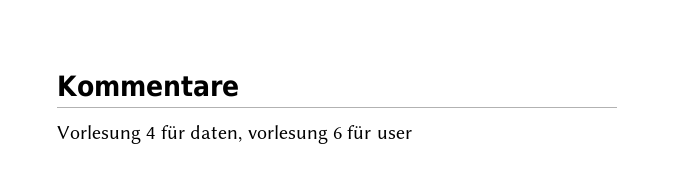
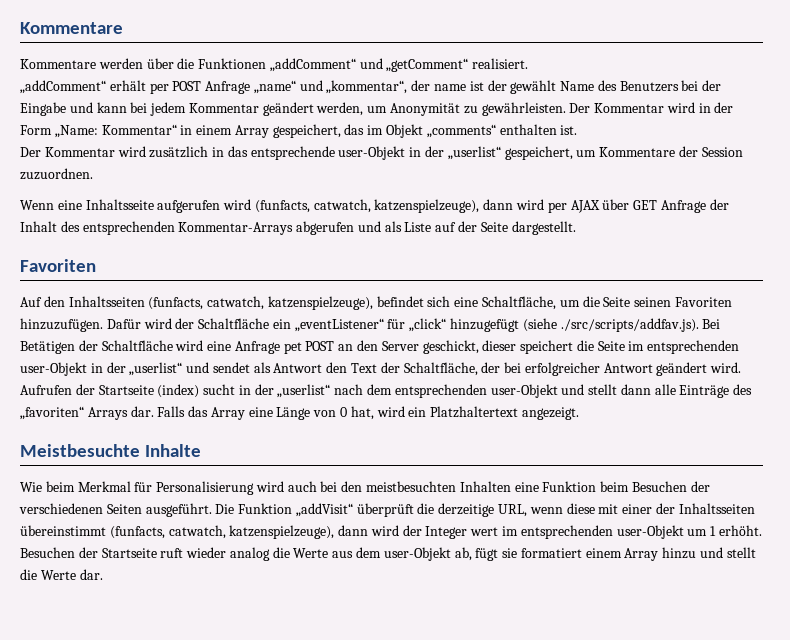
[57,125,412,144] Vorlesung 4 für daten, vorlesung 6 für user -> [20,58,529,72] [20,80,722,94] [20,102,734,116] [20,124,578,138] [20,146,743,160] [20,168,93,180] [20,199,729,213] [20,221,576,235] [20,259,96,272] [20,296,732,310] [20,318,721,332] [20,340,740,354] [20,362,742,376] [20,384,753,398] [20,406,579,420] [20,444,201,457] [20,481,710,495] [19,503,755,517] [20,525,762,539] [20,547,756,561] [20,569,103,580] Kommentare werden über die Funktionen „addComment“ und „getComment“ realisiert. // „addComment“ erhält per POST Anfrage „name“ und „kommentar“, der name ist der gewählt Name des Benutzers bei der Eingabe und kann bei jedem Kommentar geändert werden, um Anonymität zu gewährleisten. Der Kommentar wird in der Form „Name: Kommentar“ in einem Array gespeichert, das im Objekt „comments“ enthalten ist. // Der Kommentar wird zusätzlich in das entsprechende user-Objekt in der „userlist“ gespeichert, um Kommentare der Session zuzuordnen. // Wenn eine Inhaltsseite aufgerufen wird (funfacts, catwatch, katzenspielzeuge), dann wird per AJAX über GET Anfrage der Inhalt des entsprechenden Kommentar-Arrays abgerufen und als Liste auf der Seite dargestellt. // Favoriten // Auf den Inhaltsseiten (funfacts, catwatch, katzenspielzeuge), befindet sich eine Schaltfläche, um die Seite seinen Favoriten hinzuzufügen. Dafür wird der Schaltfläche ein „eventListener“ für „click“ hinzugefügt (siehe ./src/scripts/addfav.js). Bei Betätigen der Schaltfläche wird eine Anfrage pet POST an den Server geschickt, dieser speichert die Seite im entsprechenden user-Objekt in der „userlist“ und sendet als Antwort den Text der Schaltfläche, der bei erfolgreicher Antwort geändert wird. Aufrufen der Startseite (index) sucht in der „userlist“ nach dem entsprechenden user-Objekt und stellt dann alle Einträge des „favoriten“ Arrays dar. Falls das Array eine Länge von 0 hat, wird ein Platzhaltertext angezeigt. // Meistbesuchte Inhalte // Wie beim Merkmal für Personalisierung wird auch bei den meistbesuchten Inhalten eine Funktion beim Besuchen der verschiedenen Seiten ausgeführt. Die Funktion „addVisit“ überprüft die derzeitige URL, wenn diese mit einer der Inhaltsseiten übereinstimmt (funfacts, catwatch, katzenspielzeuge), dann wird der Integer wert im entsprechenden user-Objekt um 1 erhöht. Besuchen der Startseite ruft wieder analog die Werte aus dem user-Objekt ab, fügt sie formatiert einem Array hinzu und stellt die Werte dar.

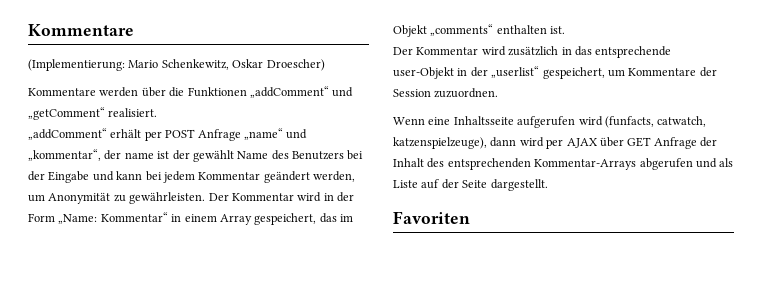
[20,22,123,34] Kommentare -> [28,24,134,36] [28,59,325,71] Kommentare // (Implementierung: Mario Schenkewitz, Oskar Droescher)
[20,296,732,310] [20,318,721,332] [20,340,740,354] [20,362,742,376] [20,384,753,398] [20,406,579,420] [20,444,201,457] [20,481,710,495] [19,503,755,517] [20,525,762,539] [20,547,756,561] [20,569,103,580] // Auf den Inhaltsseiten (funfacts, catwatch, katzenspielzeuge), befindet sich eine Schaltfläche, um die Seite seinen Favoriten hinzuzufügen. Dafür wird der Schaltfläche ein „eventListener“ für „click“ hinzugefügt (siehe ./src/scripts/addfav.js). Bei Betätigen der Schaltfläche wird eine Anfrage pet POST an den Server geschickt, dieser speichert die Seite im entsprechenden user-Objekt in der „userlist“ und sendet als Antwort den Text der Schaltfläche, der bei erfolgreicher Antwort geändert wird. Aufrufen der Startseite (index) sucht in der „userlist“ nach dem entsprechenden user-Objekt und stellt dann alle Einträge des „favoriten“ Arrays dar. Falls das Array eine Länge von 0 hat, wird ein Platzhaltertext angezeigt. // Meistbesuchte Inhalte // Wie beim Merkmal für Personalisierung wird auch bei den meistbesuchten Inhalten eine Funktion beim Besuchen der verschiedenen Seiten ausgeführt. Die Funktion „addVisit“ überprüft die derzeitige URL, wenn diese mit einer der Inhaltsseiten übereinstimmt (funfacts, catwatch, katzenspielzeuge), dann wird der Integer wert im entsprechenden user-Objekt um 1 erhöht. Besuchen der Startseite ruft wieder analog die Werte aus dem user-Objekt ab, fügt sie formatiert einem Array hinzu und stellt die Werte dar. -> (470, 217) none

